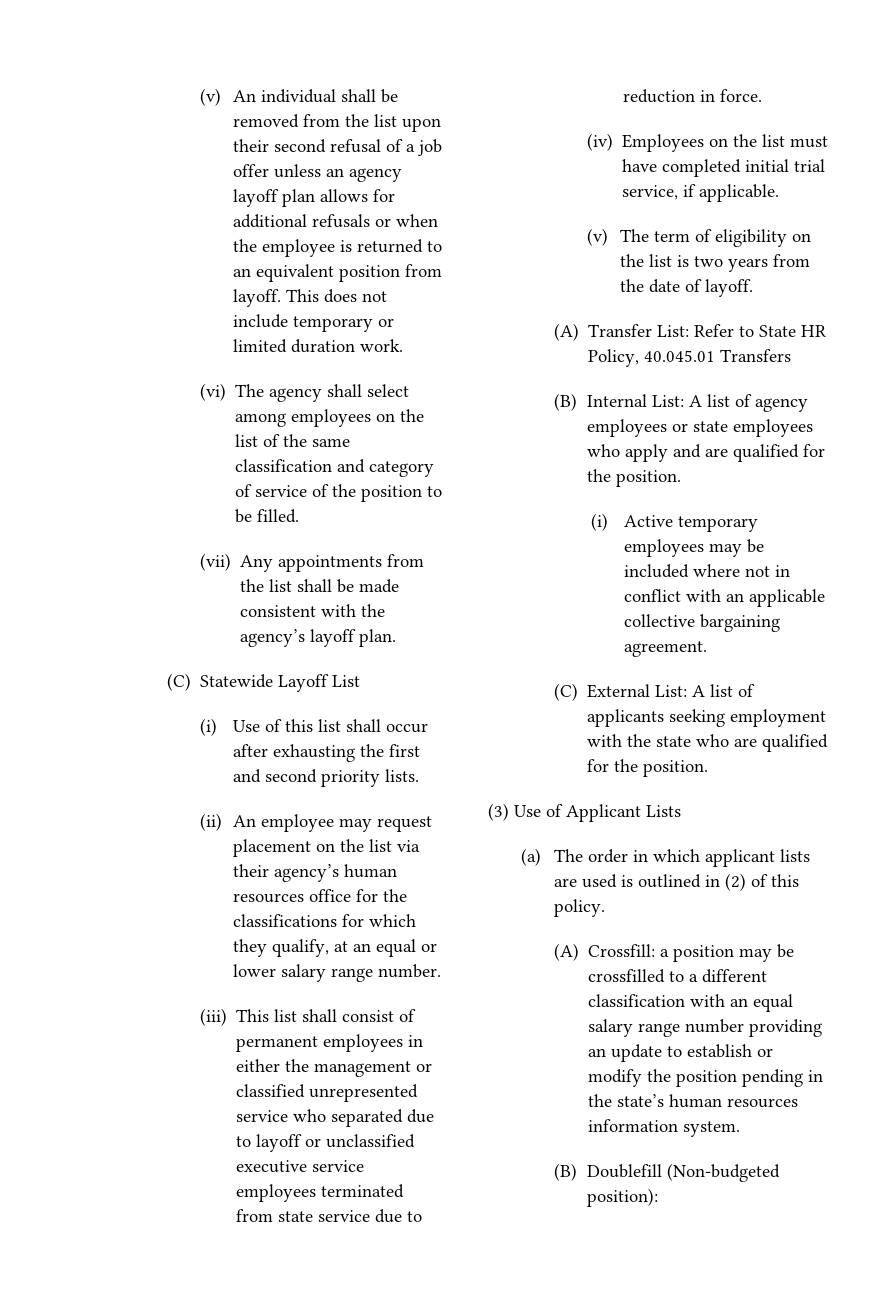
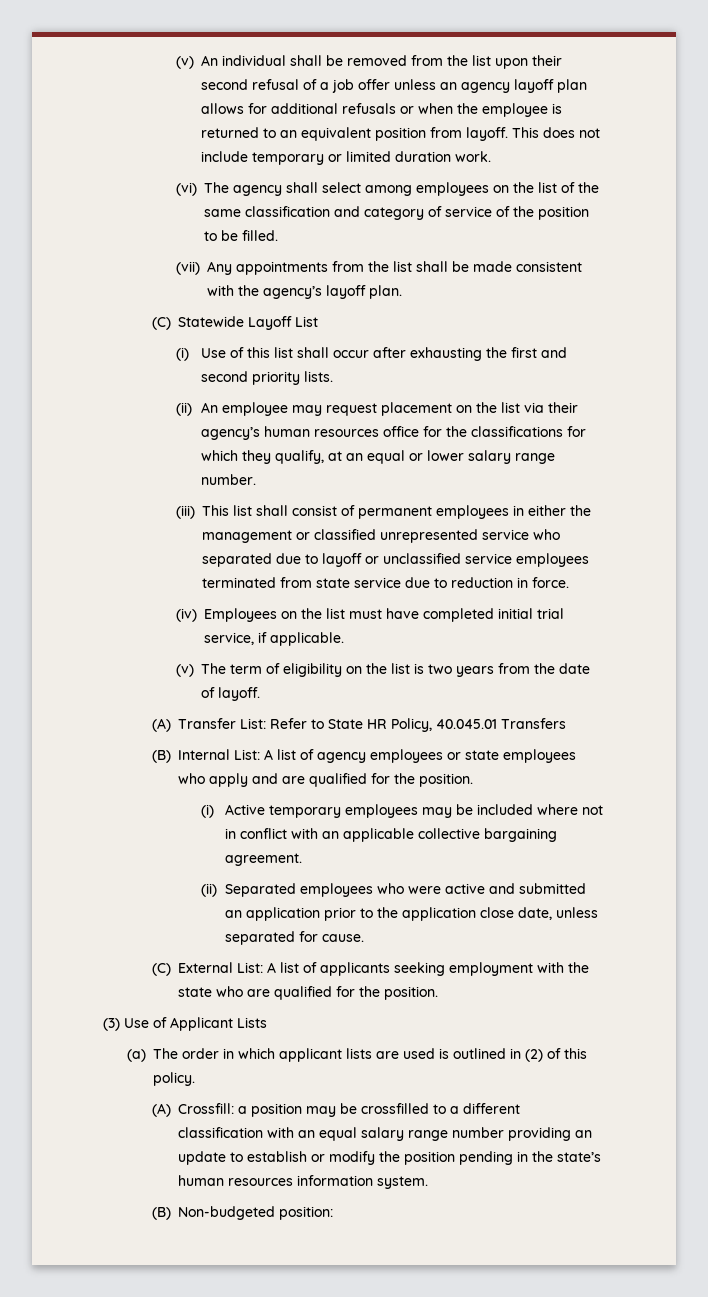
[236,1160,308,1173] executive -> (462, 558) none
(707, 649) none -> [200,883,587,897] [225,907,599,921] [225,931,365,945] // (ii) Separated employees who were active and submitted an application prior to the application close date, unless separated for cause.
[587,1163,781,1182] [587,1188,659,1207] Doublefill (Non-budgeted position): -> [177,1206,333,1220] Non-budgeted position:

